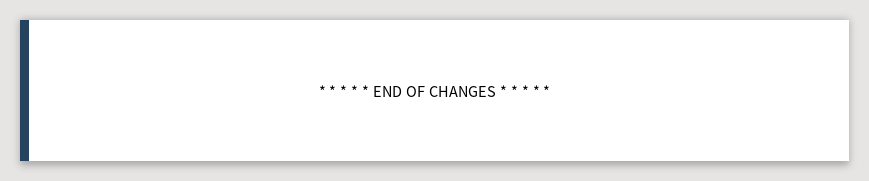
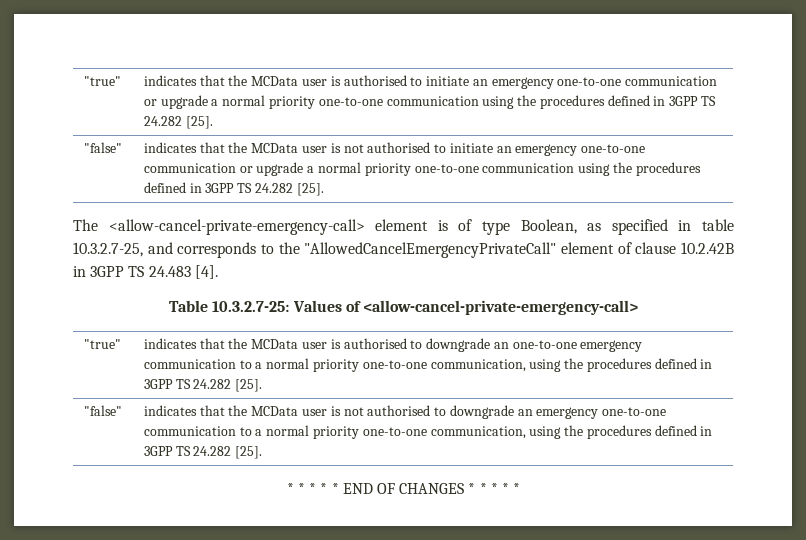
(318, 91) none -> [83,76,121,86] [143,75,718,89] [143,95,716,109] [143,116,213,129] [83,142,122,153] [143,142,646,156] [143,162,701,176] [143,182,324,196] [73,219,735,235] [73,242,734,258] [73,265,218,279] [169,300,638,315] [83,339,121,349] [143,338,643,352] [143,358,713,372] [143,379,263,392] [83,405,122,416] [143,405,667,419] [143,425,713,439] [143,446,263,459] "true" | indicates that the MCData user is authorised to initiate an emergency one-to-one communication or upgrade a normal priority one-to-one communication using the procedures defined in 3GPP TS 24.282 [25]. // "false" | indicates that the MCData user is not authorised to initiate an emergency one-to-one communication or upgrade a normal priority one-to-one communication using the procedures defined in 3GPP TS 24.282 [25]. // The <allow-cancel-private-emergency-call> element is of type Boolean, as specified in table 10.3.2.7-25, and corresponds to the "AllowedCancelEmergencyPrivateCall" element of clause 10.2.42B in 3GPP TS 24.483 [4]. // Table 10.3.2.7-25: Values of <allow-cancel-private-emergency-call> // "true" | indicates that the MCData user is authorised to downgrade an one-to-one emergency communication to a normal priority one-to-one communication, using the procedures defined in 3GPP TS 24.282 [25]. // "false" | indicates that the MCData user is not authorised to downgrade an emergency one-to-one communication to a normal priority one-to-one communication, using the procedures defined in 3GPP TS 24.282 [25]. //

